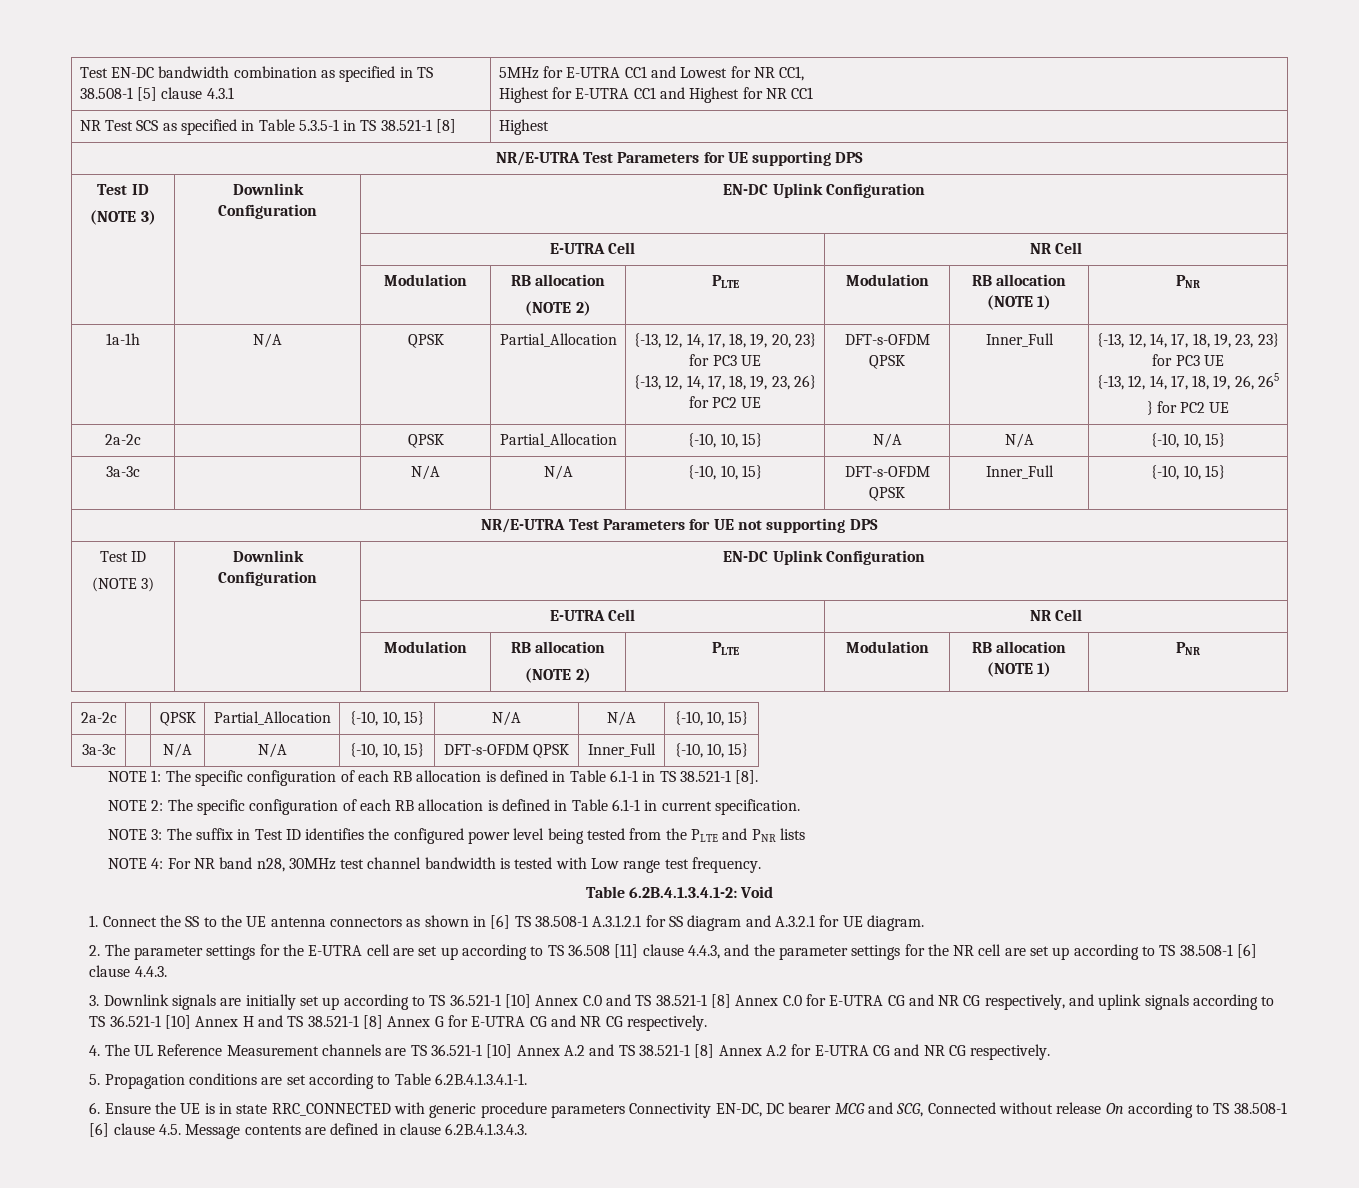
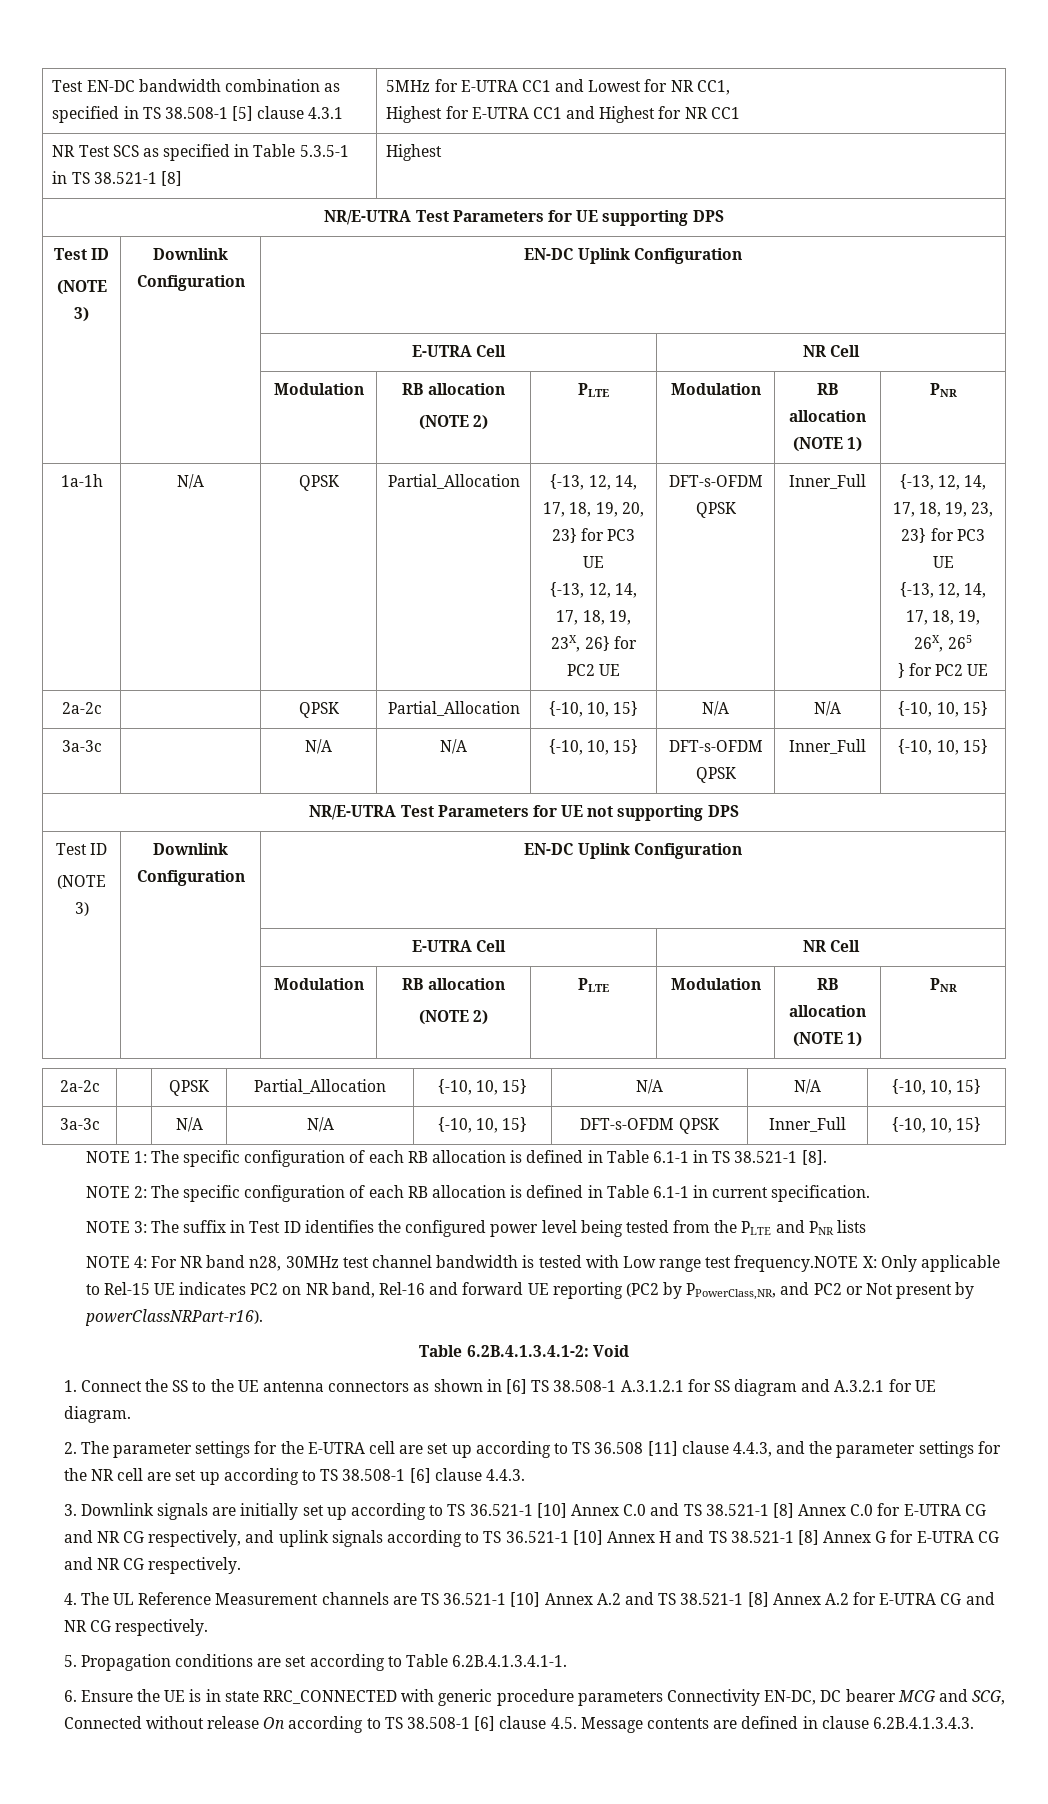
[771,376,790,390] 23, -> [551,635,581,652] 23X,
[1234,375,1254,390] 26, -> [914,635,944,652] 26X,
[692,857,762,873] frequency. -> [734,1255,1001,1272] [85,1282,975,1300] [84,1309,263,1326] frequency.NOTE X: Only applicable to Rel-15 UE indicates PC2 on NR band, Rel-16 and forward UE reporting (PC2 by PPowerClass,NR, and PC2 or Not present by powerClassNRPart-r16).

